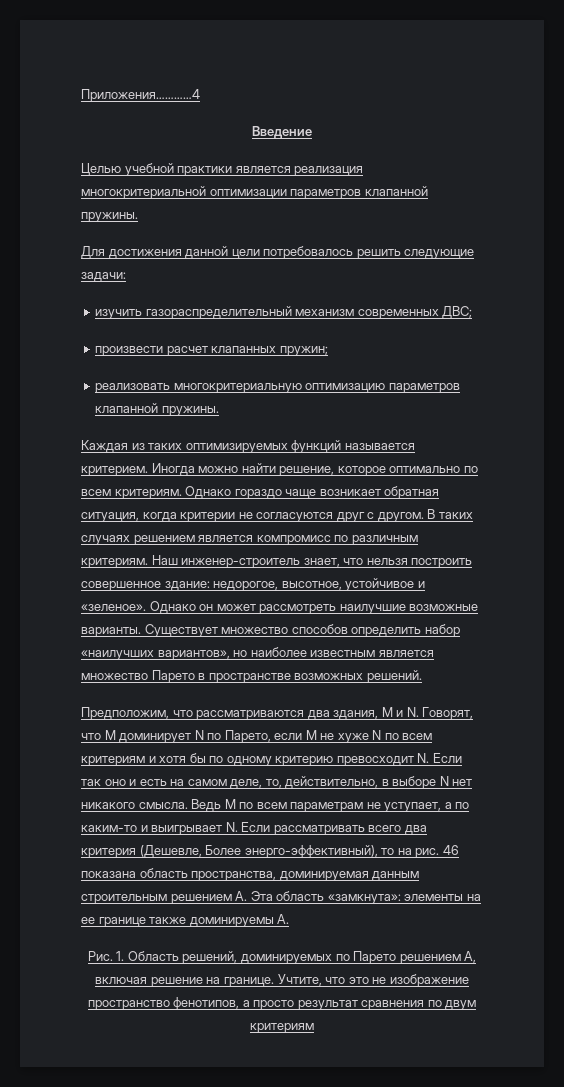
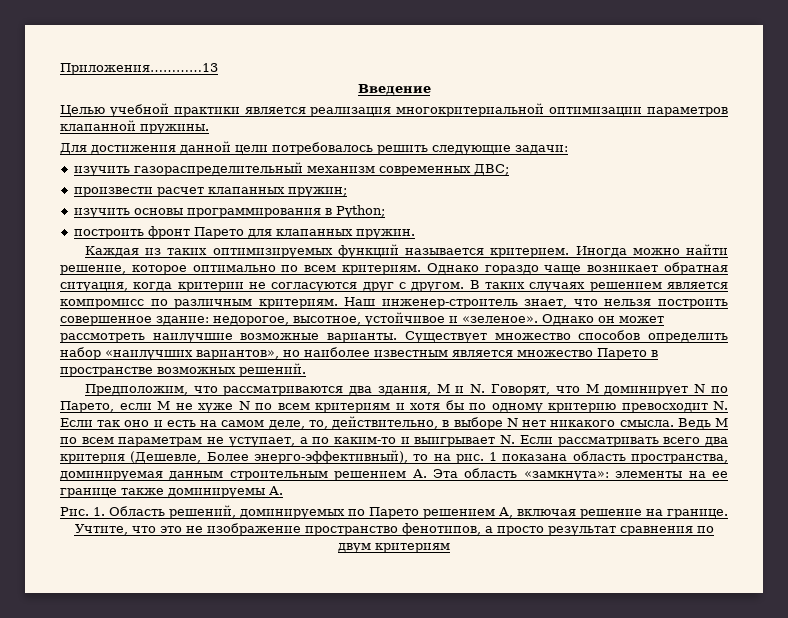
[81,89,200,102] Приложения…………4 -> [60,63,218,75] Приложения…………13
[95,383,460,393] [95,403,219,416] реализовать многокритериальную оптимизацию параметров клапанной пружины. -> [73,205,385,218] [73,226,415,239] изучить основы программирования в Python; // построить фронт Парето для клапанных пружин.
[442,845,459,855] 46 -> [489,452,498,461] 1

